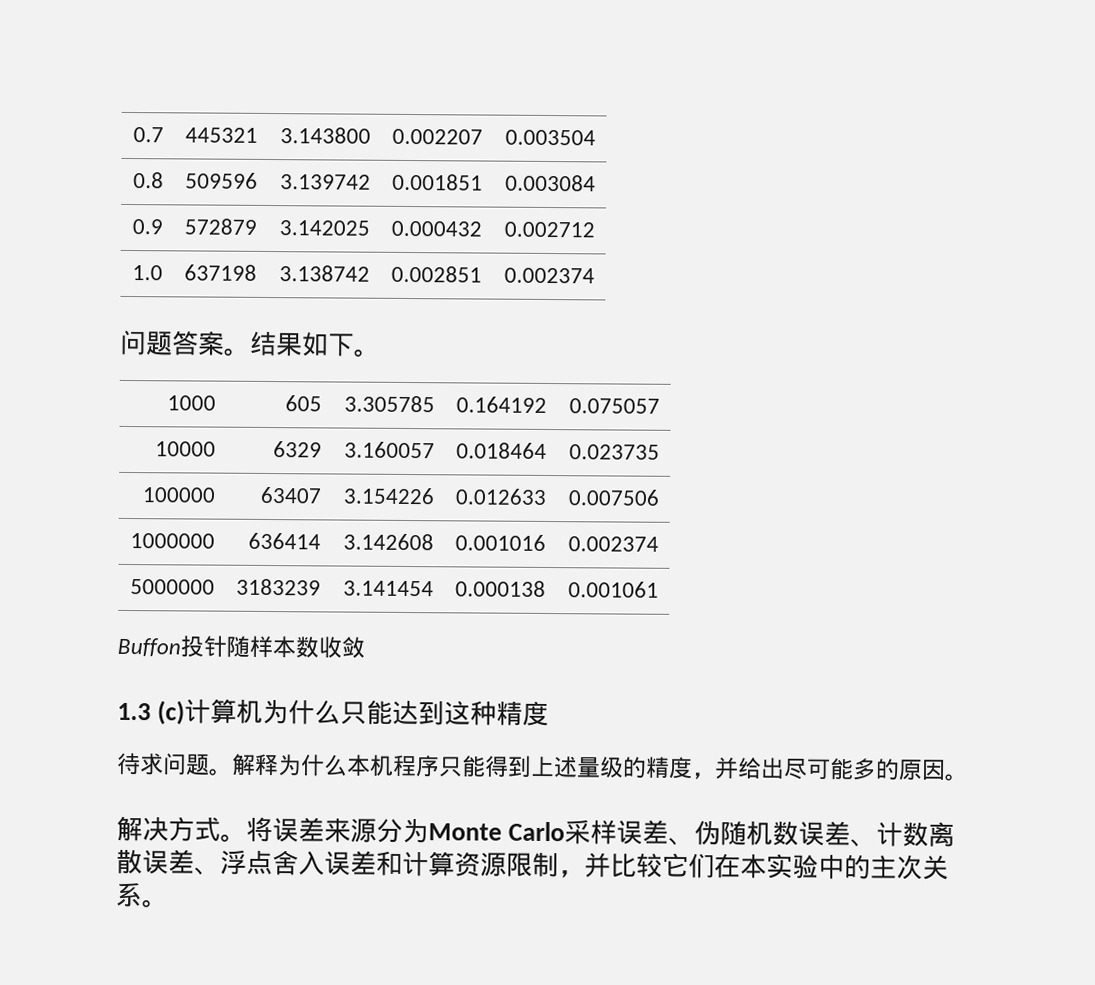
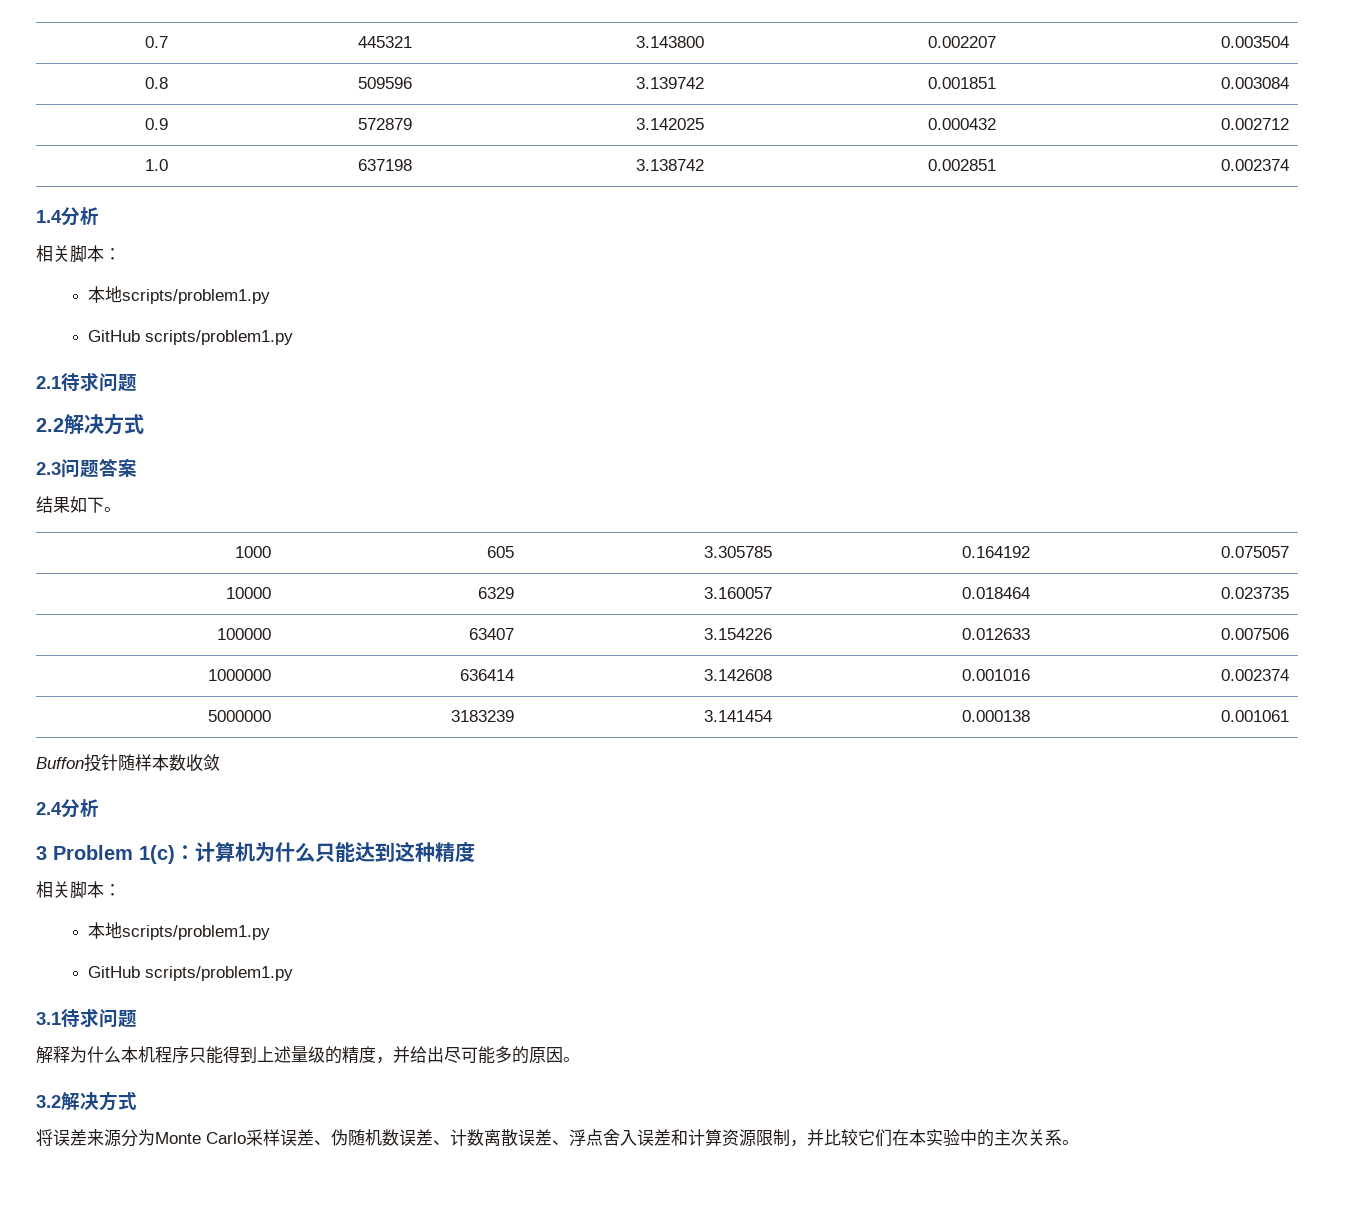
(596, 275) none -> [36,207,99,226] [36,245,121,263] [88,286,271,304] [88,330,294,345] [36,372,137,392] [36,414,144,435] [36,462,61,475] 1.4分析 // 相关脚本： // 本地scripts/problem1.py // GitHub scripts/problem1.py // 2.1待求问题 // 2.2解决方式 // 2.3
[223,348,251,356] 。 -> (137, 468) //
[117,700,186,725] 1.3 (c) -> [36,799,99,818] [36,845,195,864] 2.4分析 // 3 Problem 1(c)：
[116,752,233,776] 待求问题。 -> [36,881,121,899] [88,922,271,940] [88,966,294,981] [36,1008,137,1028] 相关脚本： // 本地scripts/problem1.py // GitHub scripts/problem1.py // 3.1待求问题 //
[116,815,247,842] 解决方式。 -> [36,1091,137,1111] 3.2解决方式 //

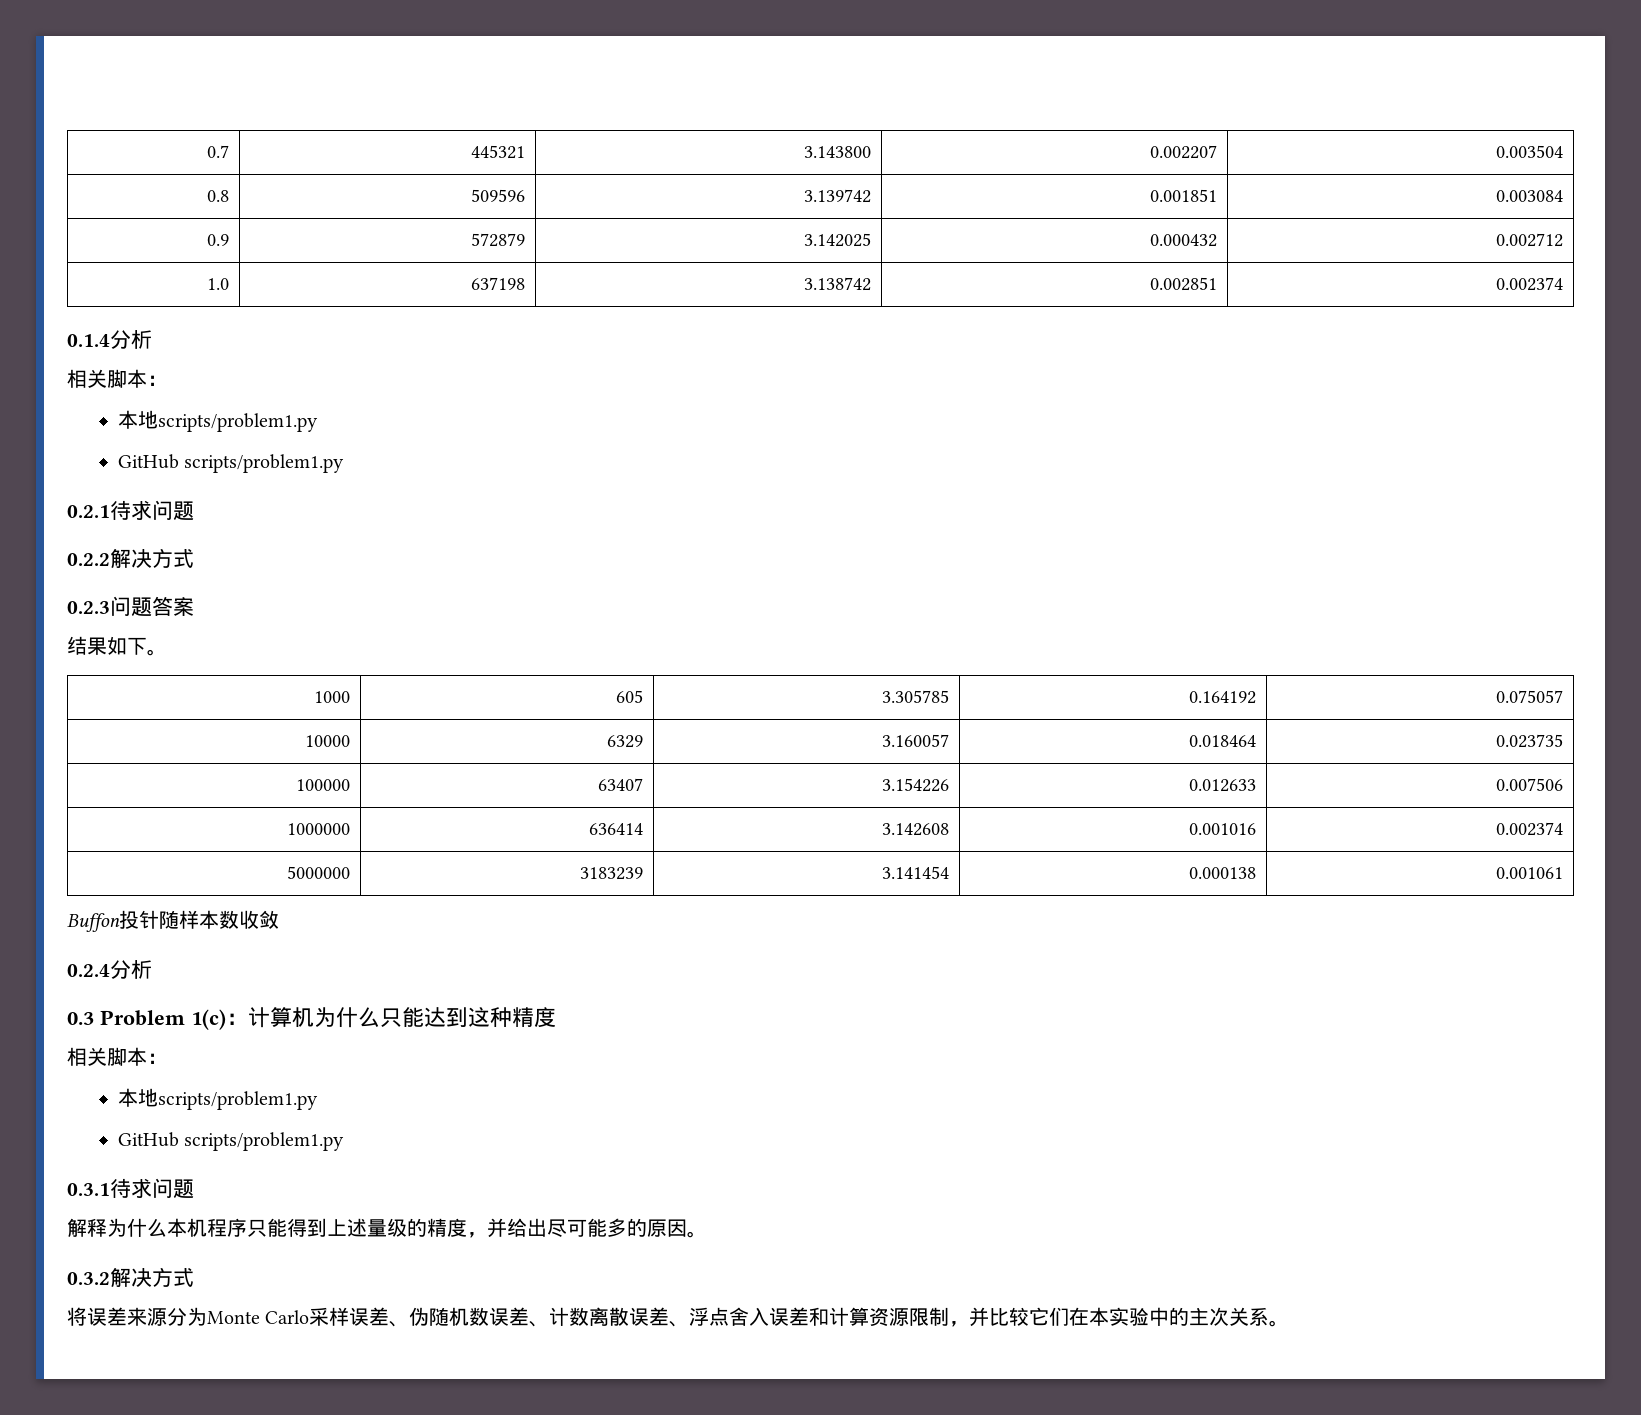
[36,210,62,223] 1.4 -> [67,334,110,347] 0.1.4
[36,372,137,392] [36,414,144,435] [36,462,61,475] 2.1待求问题 // 2.2解决方式 // 2.3 -> [67,500,194,521] [67,548,194,568] [67,601,110,614] 0.2.1待求问题 // 0.2.2解决方式 // 0.2.3
[36,799,99,818] [36,846,47,860] 2.4分析 // 3 -> [67,960,152,979] [67,1012,94,1025] 0.2.4分析 // 0.3
[36,1012,61,1025] 3.1 -> [67,1183,110,1196] 0.3.1
[36,1095,61,1108] 3.2 -> [67,1272,110,1285] 0.3.2

